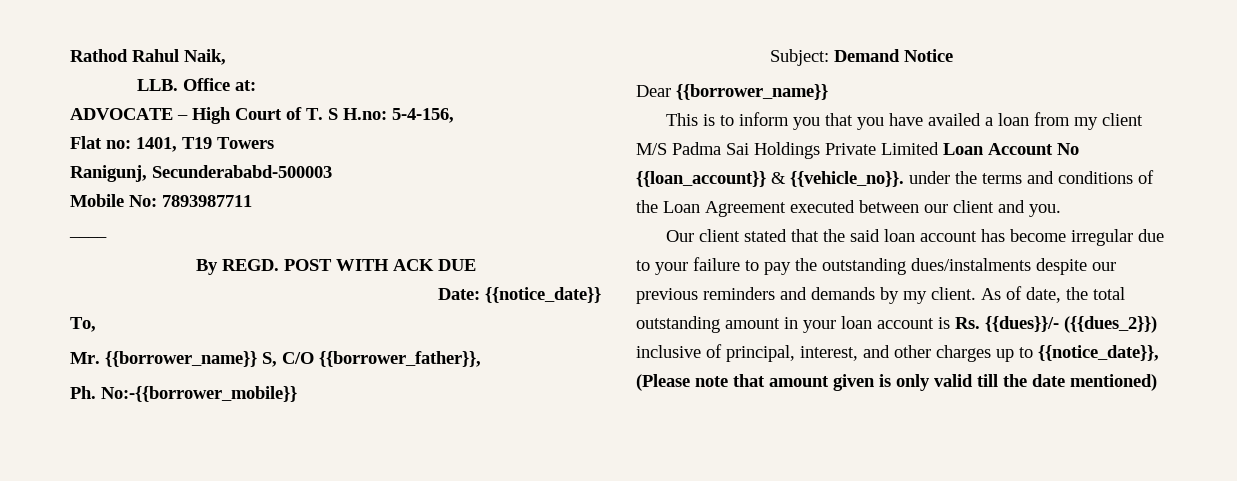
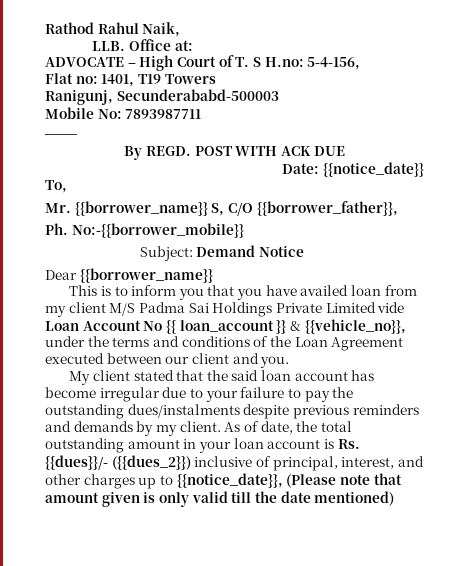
[984,117,993,126] a -> (349, 290) none
(939, 148) none -> [377,302,405,313] vide
[636,171,904,187] {{loan_account}} & {{vehicle_no}}. -> [165,319,406,334] {{ loan_account }} & {{vehicle_no}},
[665,230,694,242] Our -> [69,371,91,385] My
[1092,262,1116,271] our -> (290, 411) none

